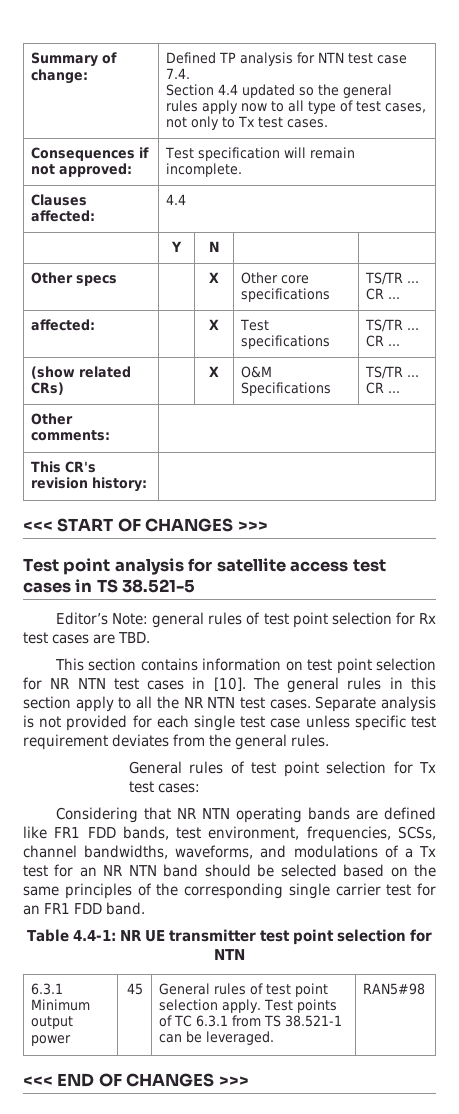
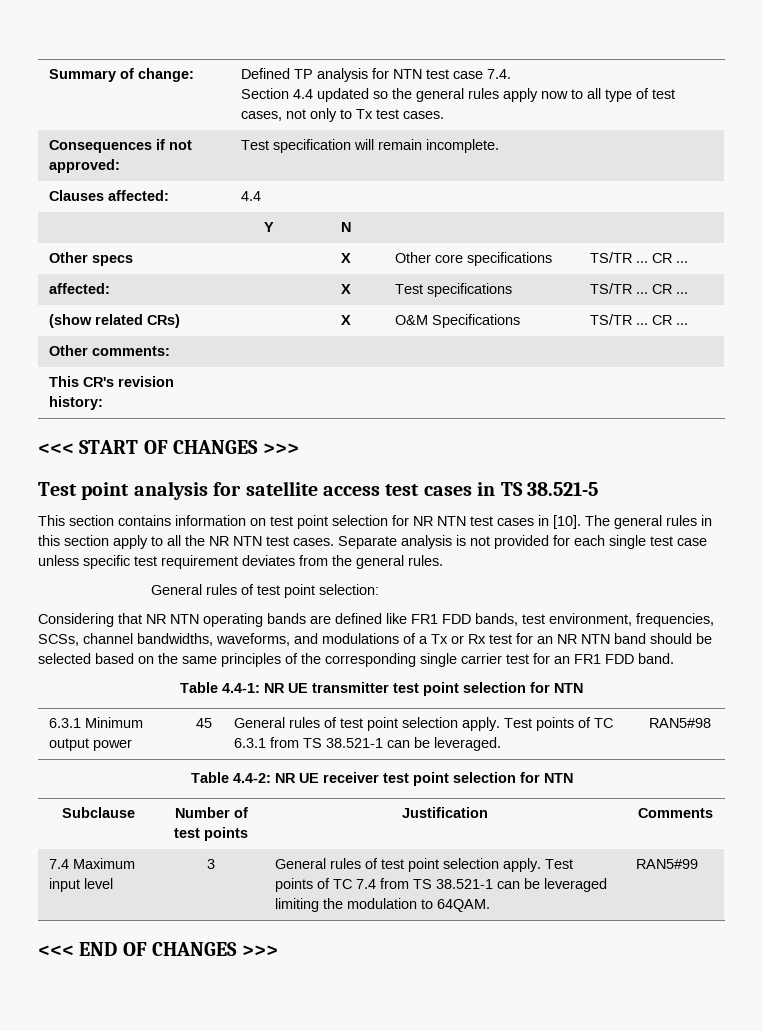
[55,612,436,628] [23,632,151,644] // Editor’s Note: general rules of test point selection for Rx test cases are TBD. -> (598, 489) none
[326,761,436,774] [128,781,200,793] selection for Tx test cases: -> [319,584,380,595] selection:
(437, 851) none -> [451,634,486,644] or Rx
(426, 989) none -> [190,772,573,786] [61,807,135,818] [174,807,248,818] [174,827,248,841] [402,807,488,818] [637,808,713,818] [49,858,136,869] [49,878,114,892] [207,859,215,869] [275,858,574,872] [275,878,608,892] [275,898,491,912] [636,859,699,869] // Table 4.4-2: NR UE receiver test point selection for NTN // Subclause | Number of test points | Justification | Comments // 7.4 Maximum input level | 3 | General rules of test point selection apply. Test points of TC 7.4 from TS 38.521-1 can be leveraged limiting the modulation to 64QAM. | RAN5#99

